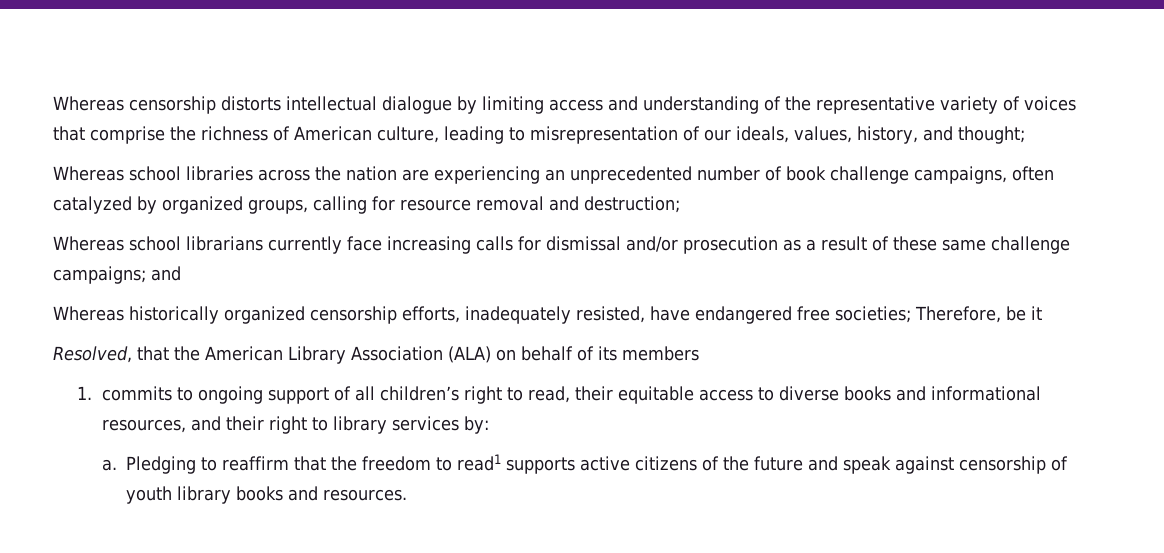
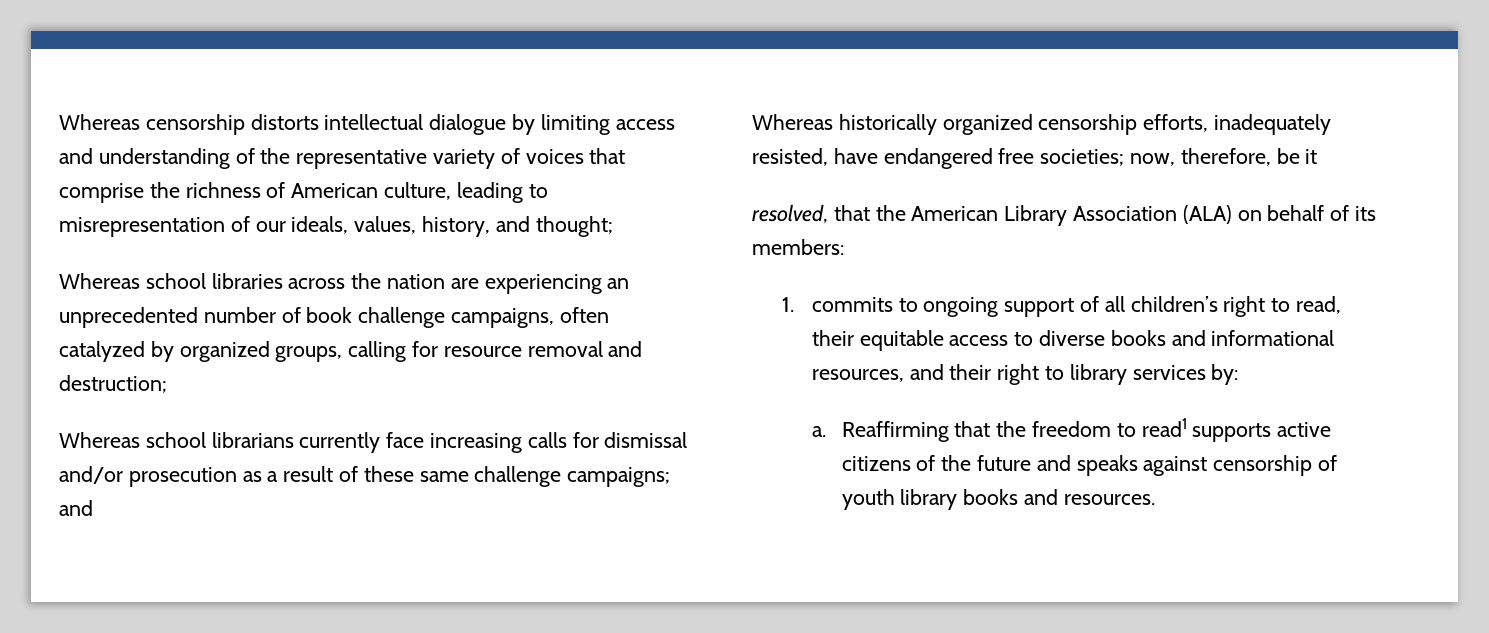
[915,306,1001,323] Therefore, -> [1130,148,1271,166] now, therefore,
[53,346,132,363] Resolved, -> [752,204,828,223] resolved,
[622,346,699,361] members -> [752,239,844,255] members:
[126,456,290,474] Pledging to reaffirm -> [841,421,949,442] Reaffirming
[843,456,892,474] speak -> [1076,455,1138,476] speaks

